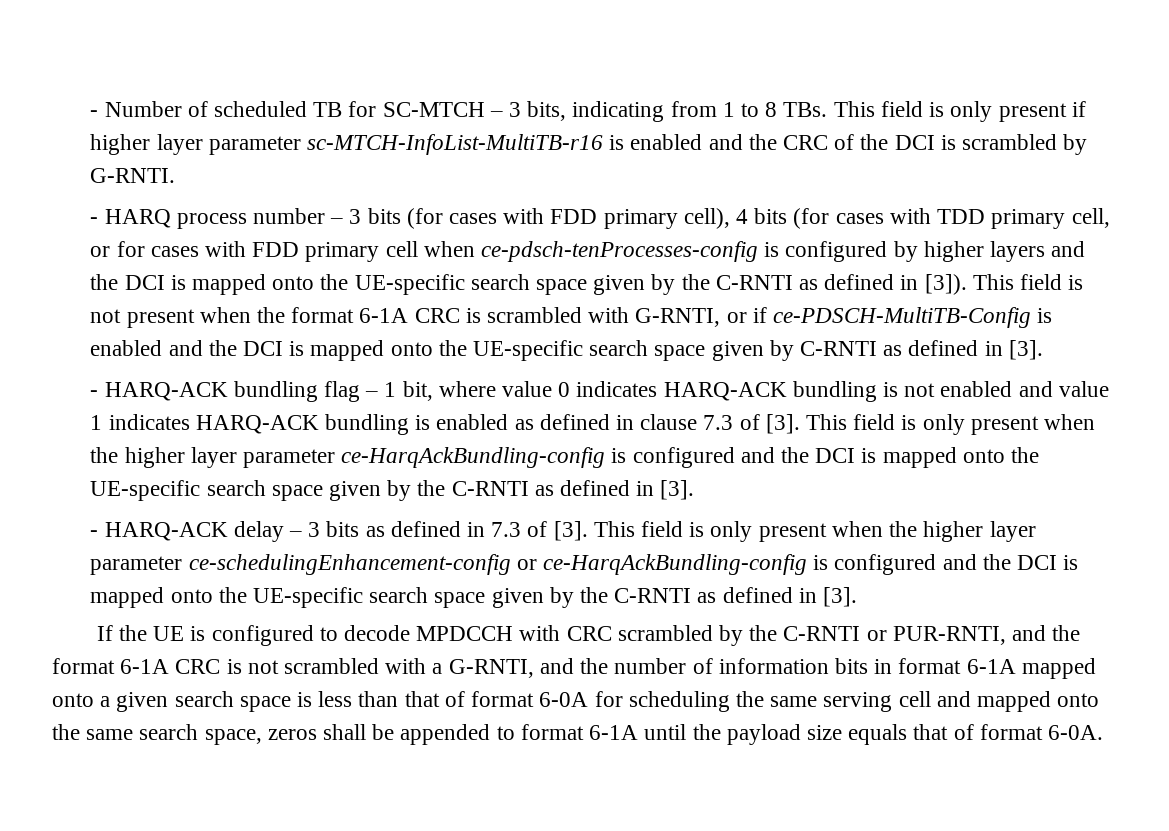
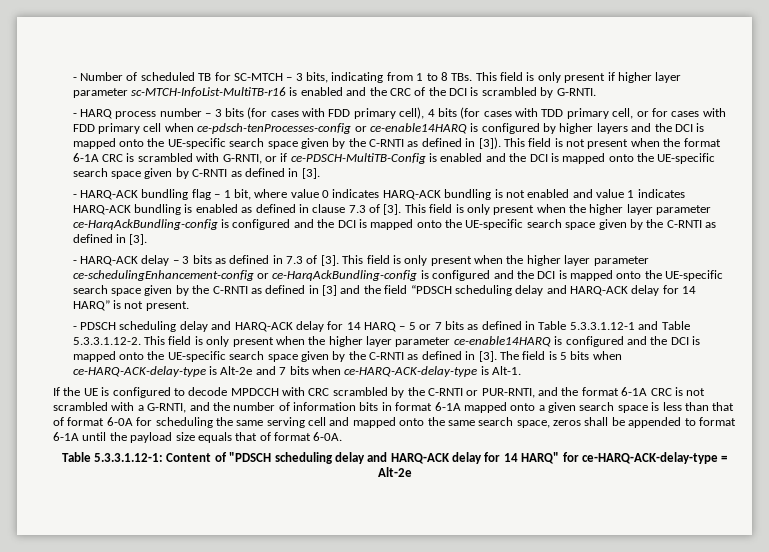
(759, 251) none -> [354,123,467,134] or ce-enable14HARQ
[823,587,858,607] [3]. -> [322,285,697,296] [72,300,189,311] [72,321,690,332] [72,336,701,347] [72,351,622,362] [72,366,522,377] [3] and the field “PDSCH scheduling delay and HARQ-ACK delay for 14 HARQ” is not present. // - PDSCH scheduling delay and HARQ-ACK delay for 14 HARQ – 5 or 7 bits as defined in Table 5.3.3.1.12-1 and Table 5.3.3.1.12-2. This field is only present when the higher layer parameter ce-enable14HARQ is configured and the DCI is mapped onto the UE-specific search space given by the C-RNTI as defined in [3]. The field is 5 bits when ce-HARQ-ACK-delay-type is Alt-2e and 7 bits when ce-HARQ-ACK-delay-type is Alt-1.
(1103, 732) none -> [61,452,728,464] [377,467,412,477] // Table 5.3.3.1.12-1: Content of "PDSCH scheduling delay and HARQ-ACK delay for 14 HARQ" for ce-HARQ-ACK-delay-type = Alt-2e

